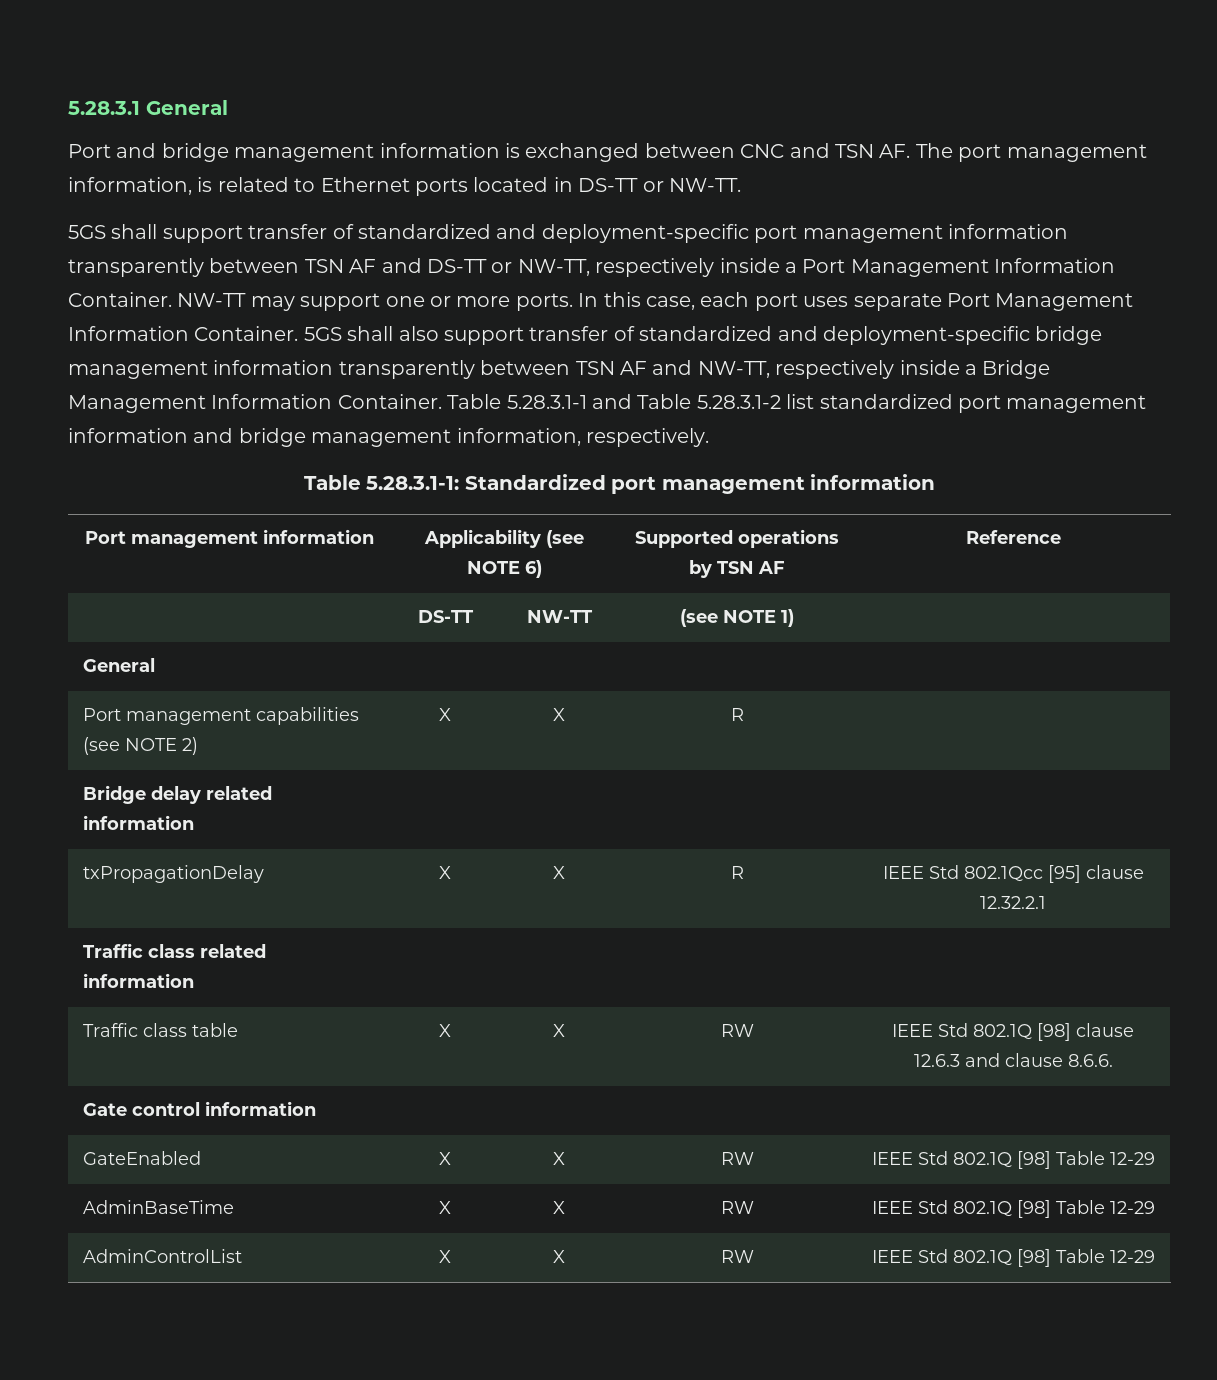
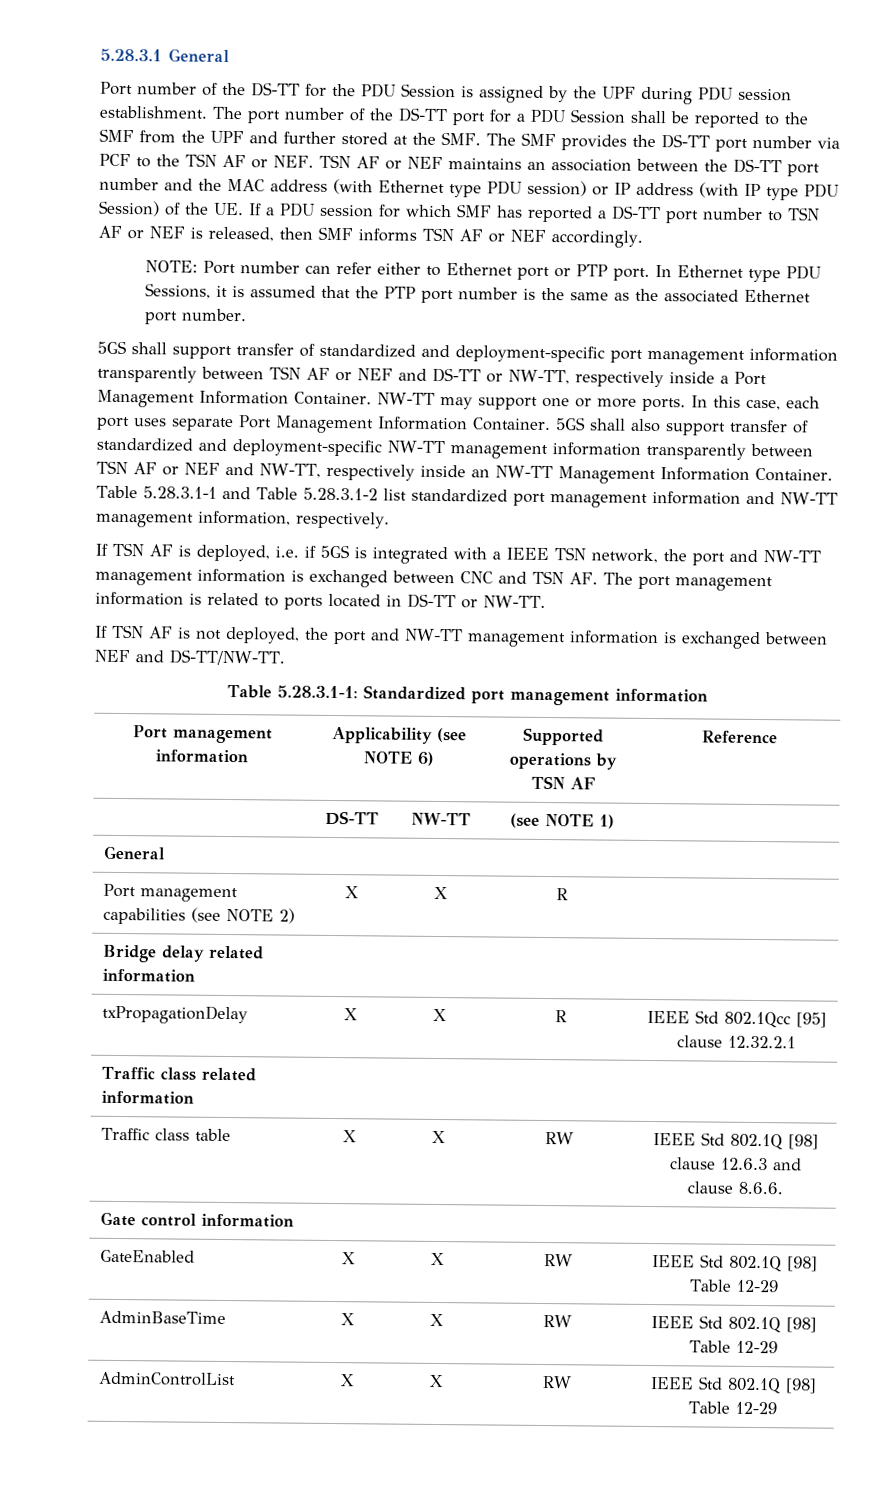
[116,143,1147,162] [68,177,741,196] and bridge management information is exchanged between CNC and TSN AF. The port management information, is related to Ethernet ports located in DS-TT or NW-TT. -> [137,82,792,105] [99,105,809,128] [99,128,840,152] [99,153,820,177] [99,177,839,201] [99,200,820,224] [98,225,643,248] [144,260,821,283] [144,283,811,304] [143,308,247,325] number of the DS-TT for the PDU Session is assigned by the UPF during PDU session establishment. The port number of the DS-TT port for a PDU Session shall be reported to the SMF from the UPF and further stored at the SMF. The SMF provides the DS-TT port number via PCF to the TSN AF or NEF. TSN AF or NEF maintains an association between the DS-TT port number and the MAC address (with Ethernet type PDU session) or IP address (with IP type PDU Session) of the UE. If a PDU session for which SMF has reported a DS-TT port number to TSN AF or NEF is released, then SMF informs TSN AF or NEF accordingly. // NOTE: Port number can refer either to Ethernet port or PTP port. In Ethernet type PDU Sessions, it is assumed that the PTP port number is the same as the associated Ethernet port number.
(377, 266) none -> [335,368,393,382] or NEF
[1035,326,1103,345] [68,360,647,379] bridge management information transparently between TSN AF -> [387,440,813,460] [96,460,220,476] NW-TT management information transparently between TSN AF or NEF
[964,360,1051,379] a Bridge -> [470,465,553,479] an NW-TT
[238,428,306,447] bridge -> [779,492,838,505] NW-TT
(709, 437) none -> [95,542,821,566] [95,568,773,592] [95,591,546,610] [95,624,828,650] [94,649,285,666] // If TSN AF is deployed, i.e. if 5GS is integrated with a IEEE TSN network, the port and NW-TT management information is exchanged between CNC and TSN AF. The port management information is related to ports located in DS-TT or NW-TT. // If TSN AF is not deployed, the port and NW-TT management information is exchanged between NEF and DS-TT/NW-TT.

